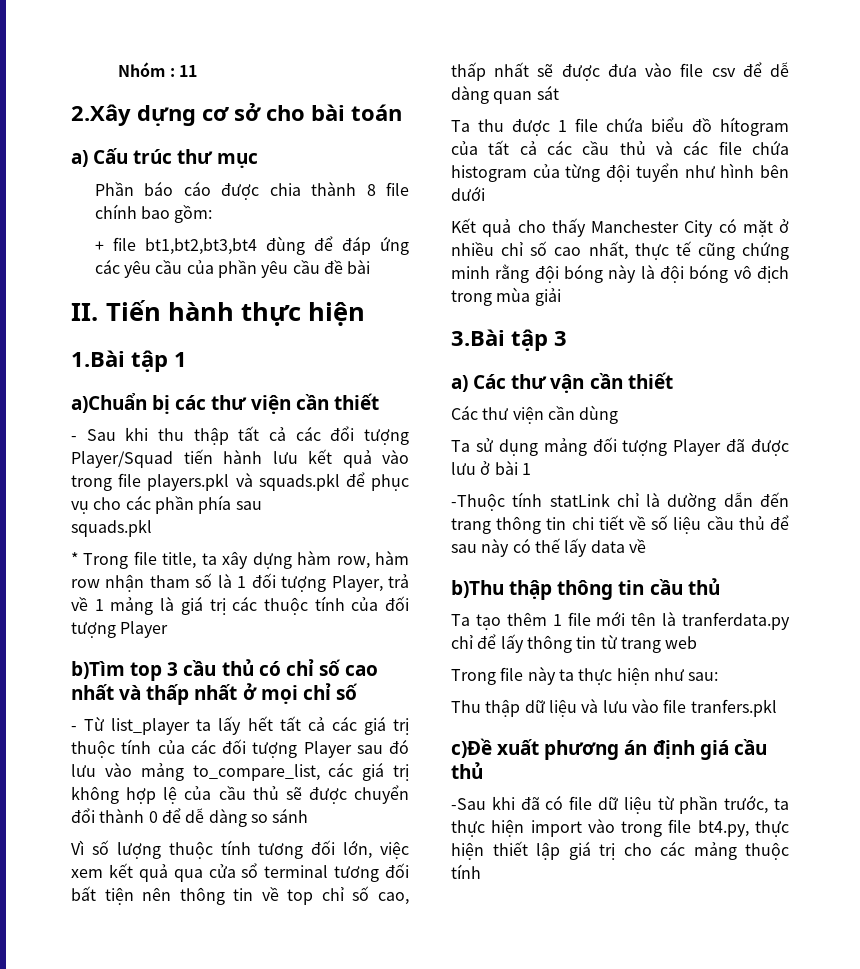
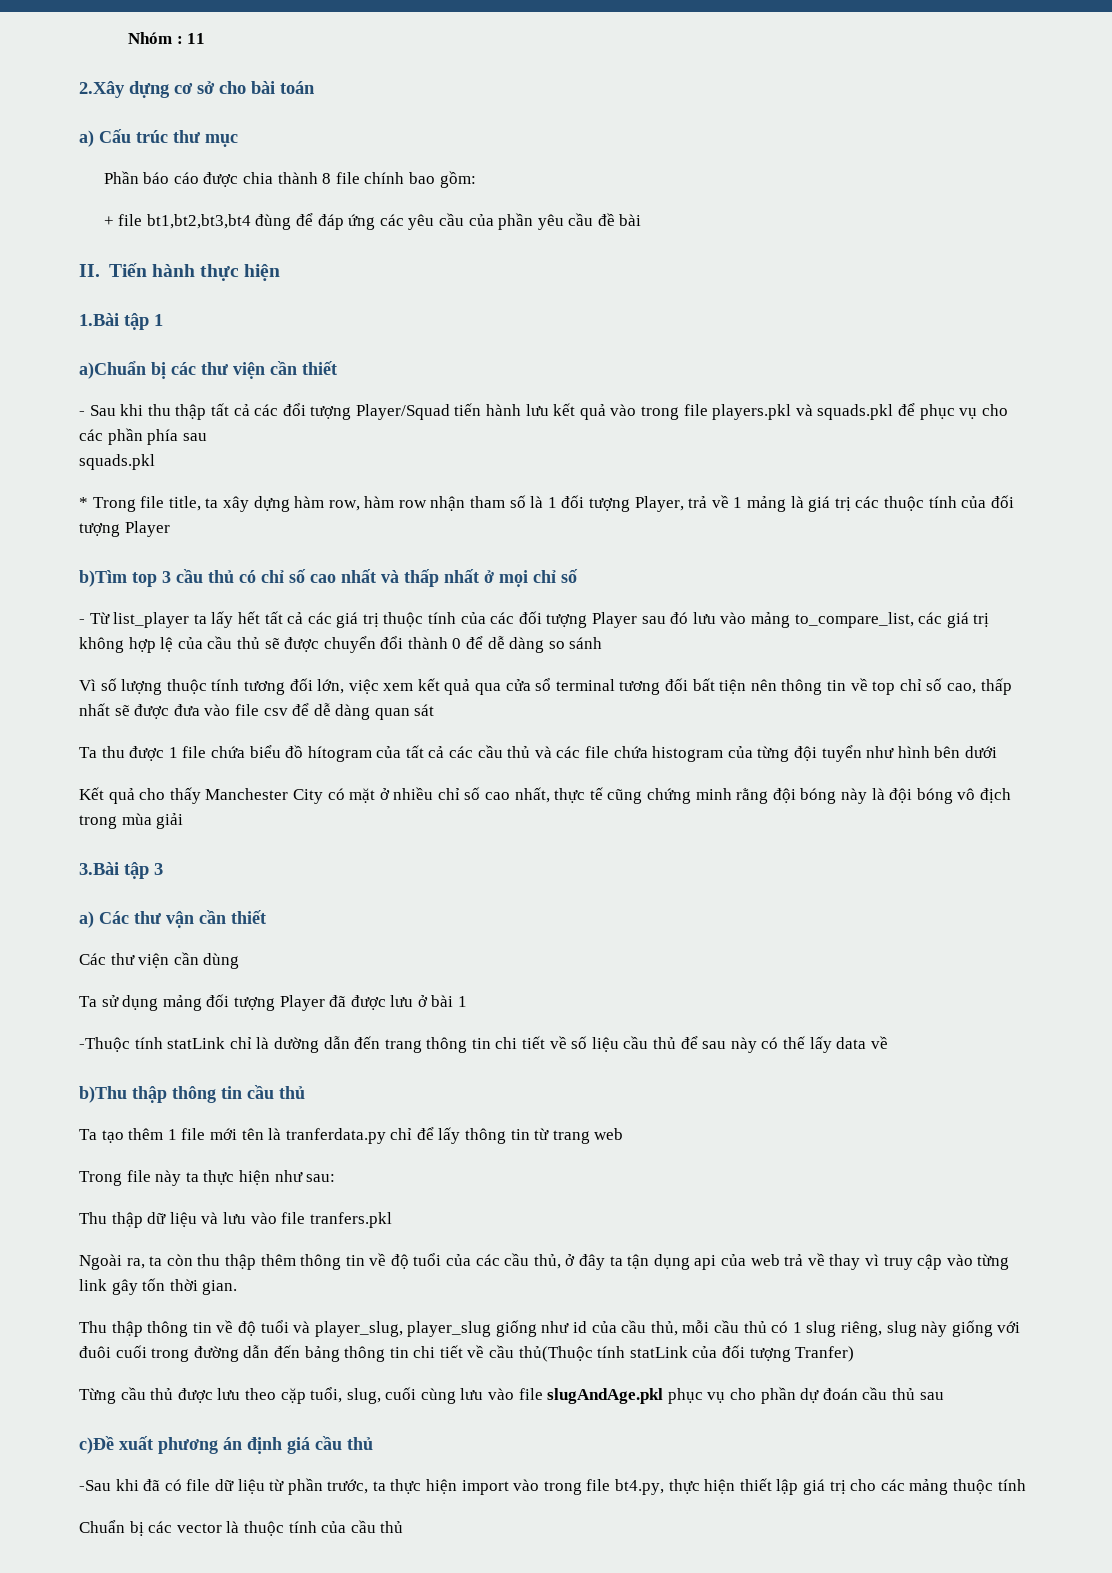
(777, 708) none -> [79,1253,1010,1270] [79,1278,238,1295] [79,1320,1021,1337] [79,1345,855,1362] [79,1387,944,1404] // Ngoài ra, ta còn thu thập thêm thông tin về độ tuổi của các cầu thủ, ở đây ta tận dụng api của web trả về thay vì truy cập vào từng link gây tốn thời gian. // Thu thập thông tin về độ tuổi và player_slug, player_slug giống như id của cầu thủ, mỗi cầu thủ có 1 slug riêng, slug này giống với đuôi cuối trong đường dẫn đến bảng thông tin chi tiết về cầu thủ(Thuộc tính statLink của đối tượng Tranfer) // Từng cầu thủ được lưu theo cặp tuổi, slug, cuối cùng lưu vào file slugAndAge.pkl phục vụ cho phần dự đoán cầu thủ sau
(481, 871) none -> [79,1520,404,1536] // Chuẩn bị các vector là thuộc tính của cầu thủ

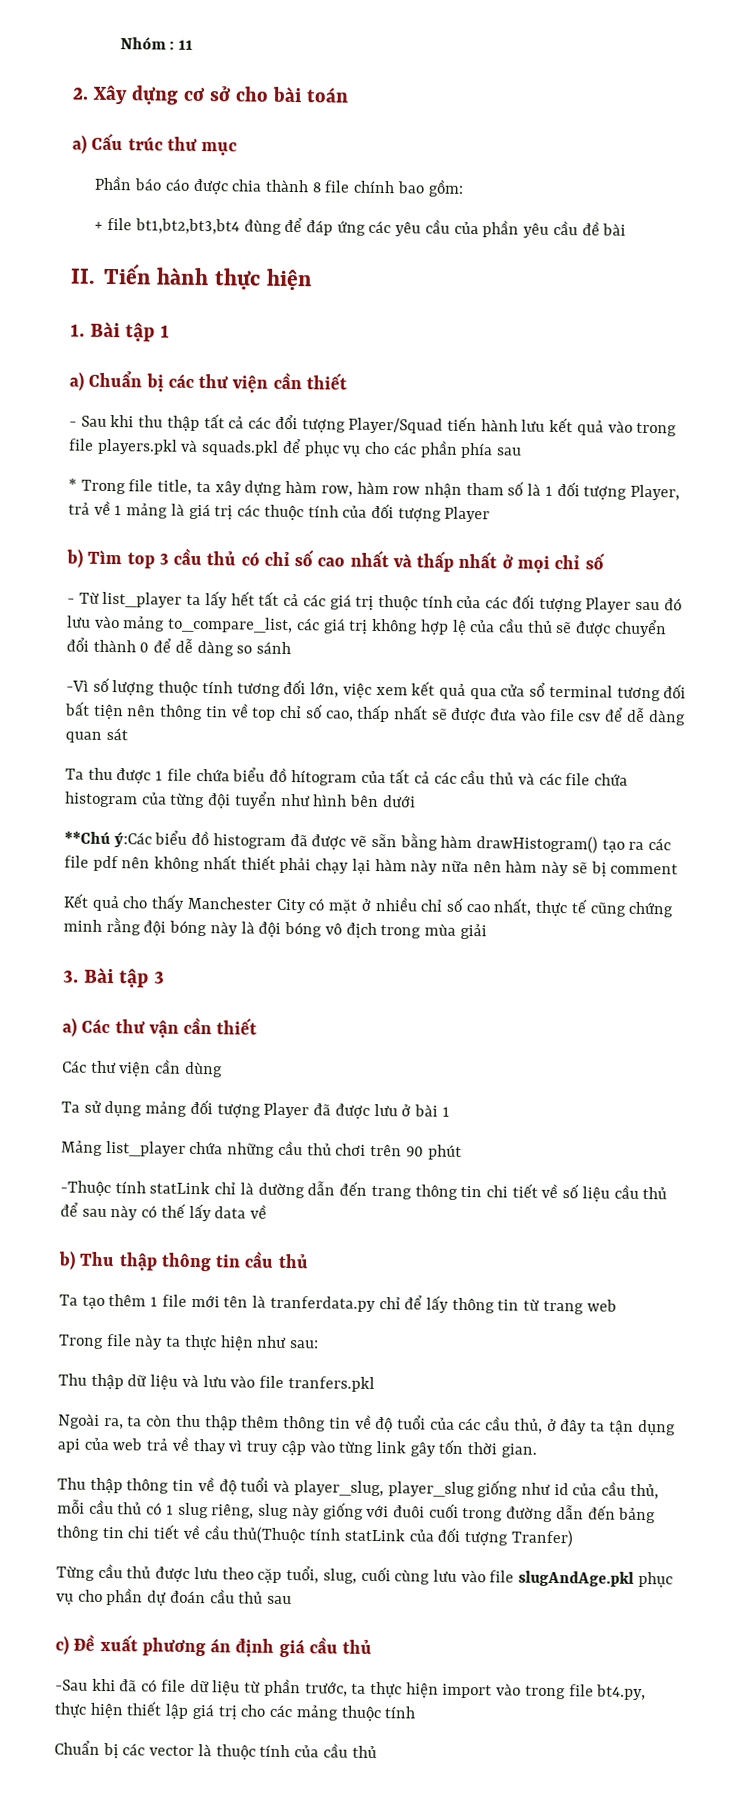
[79,81,125,98] 2.Xây -> [72,84,128,105] 2. Xây
[79,313,119,326] 1.Bài -> [70,321,120,338] 1. Bài
[79,361,146,379] a)Chuẩn -> [69,370,143,391] a) Chuẩn
[79,454,155,470] // squads.pkl -> (522, 451) none
[79,570,127,587] b)Tìm -> [66,548,123,568] b) Tìm
[79,679,96,691] Vì -> [66,679,89,692] -Vì
(997, 752) none -> [64,830,672,854] [64,855,679,877] // **Chú ý:Các biểu đồ histogram đã được vẽ sẵn bằng hàm drawHistogram() tạo ra các file pdf nên không nhất thiết phải chạy lại hàm này nữa nên hàm này sẽ bị comment
[79,862,119,875] 3.Bài -> [63,967,114,984] 3. Bài
(468, 1001) none -> [61,1140,462,1160] // Mảng list_player chứa những cầu thủ chơi trên 90 phút
[79,1086,127,1103] b)Thu -> [58,1250,116,1270] b) Thu
[79,1436,114,1454] c)Đề -> [55,1634,96,1655] c) Đề

